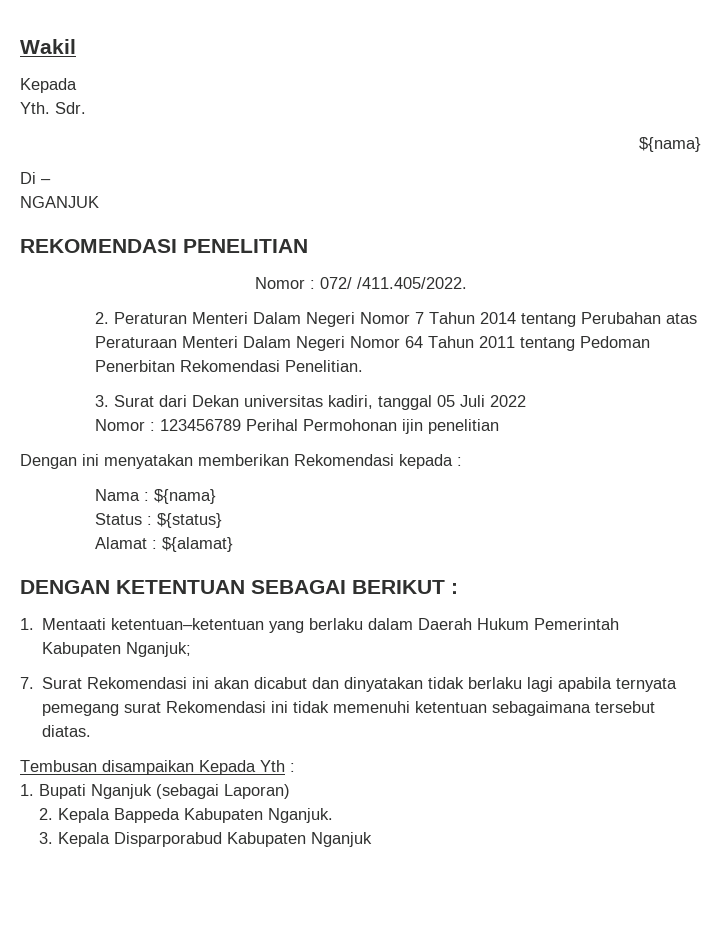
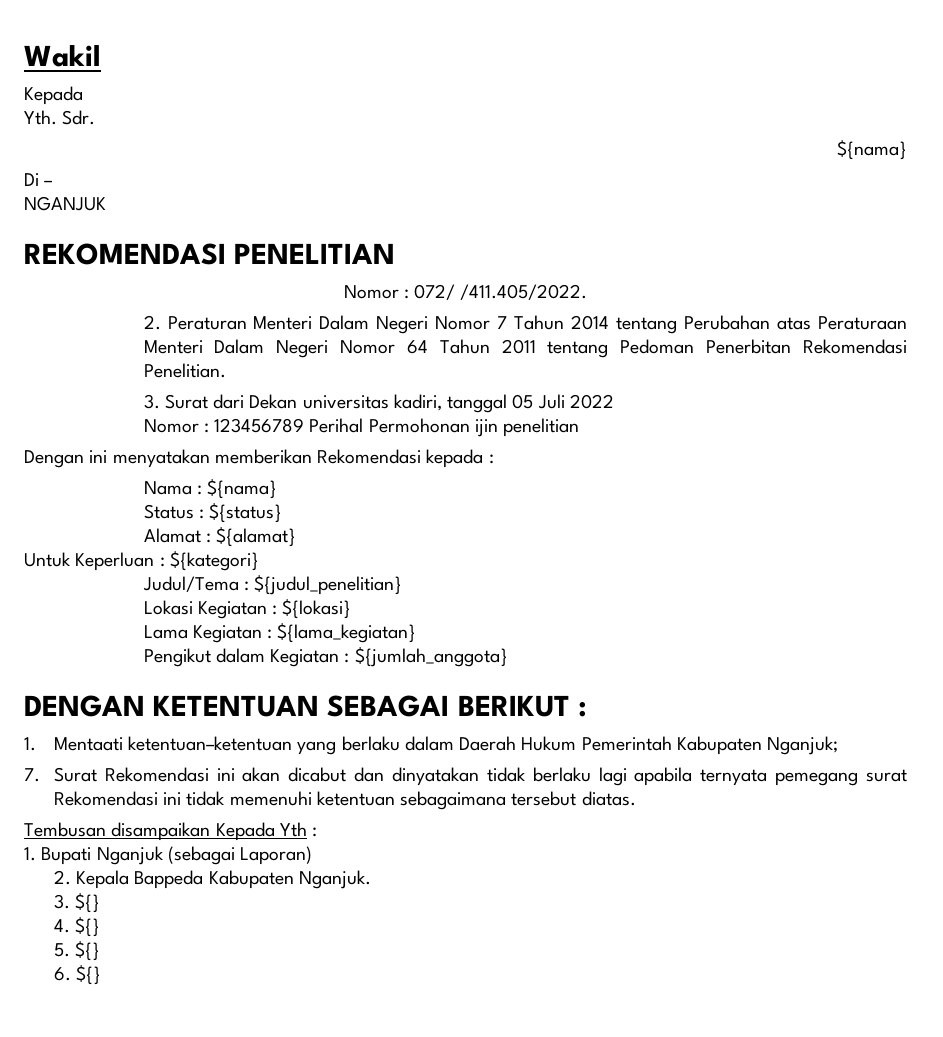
(233, 544) none -> [24,551,259,571] [142,575,403,595] [143,599,352,619] [143,623,417,643] [143,647,508,667] // Untuk Keperluan : ${kategori} // Judul/Tema : ${judul_penelitian} // Lokasi Kegiatan : ${lokasi} // Lama Kegiatan : ${lama_kegiatan} // Pengikut dalam Kegiatan : ${jumlah_anggota}
[57,832,372,847] Kepala Disparporabud Kabupaten Nganjuk -> [75,893,101,913] [53,917,101,937] [53,941,101,961] [53,965,102,985] ${} // 4. ${} // 5. ${} // 6. ${}

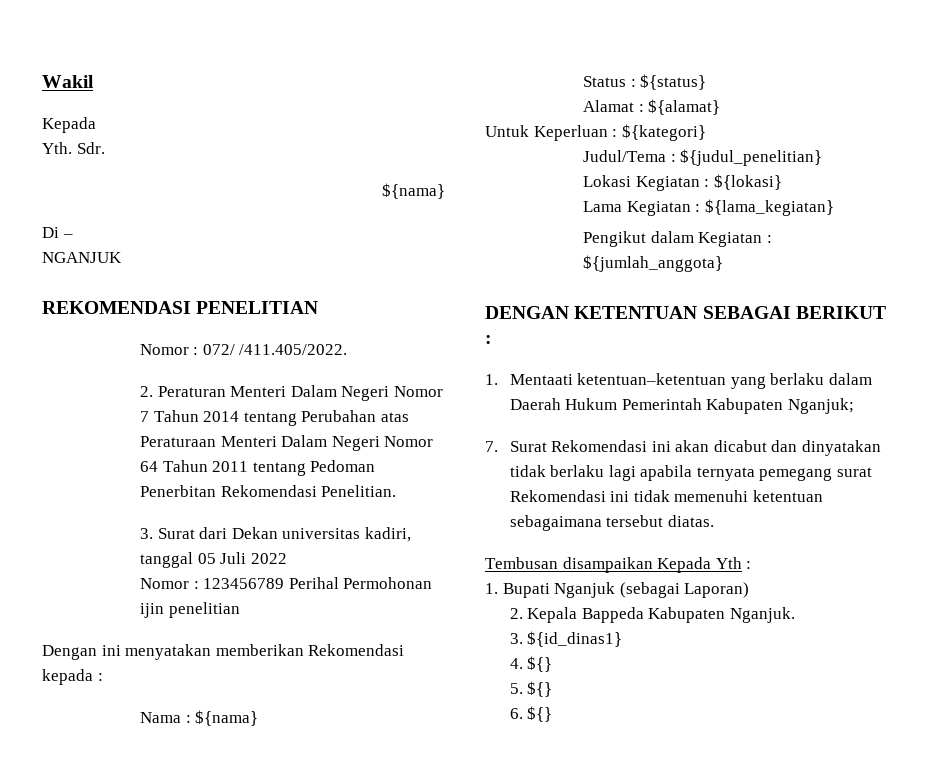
[75,893,101,913] ${} -> [527,631,623,647] ${id_dinas1}

